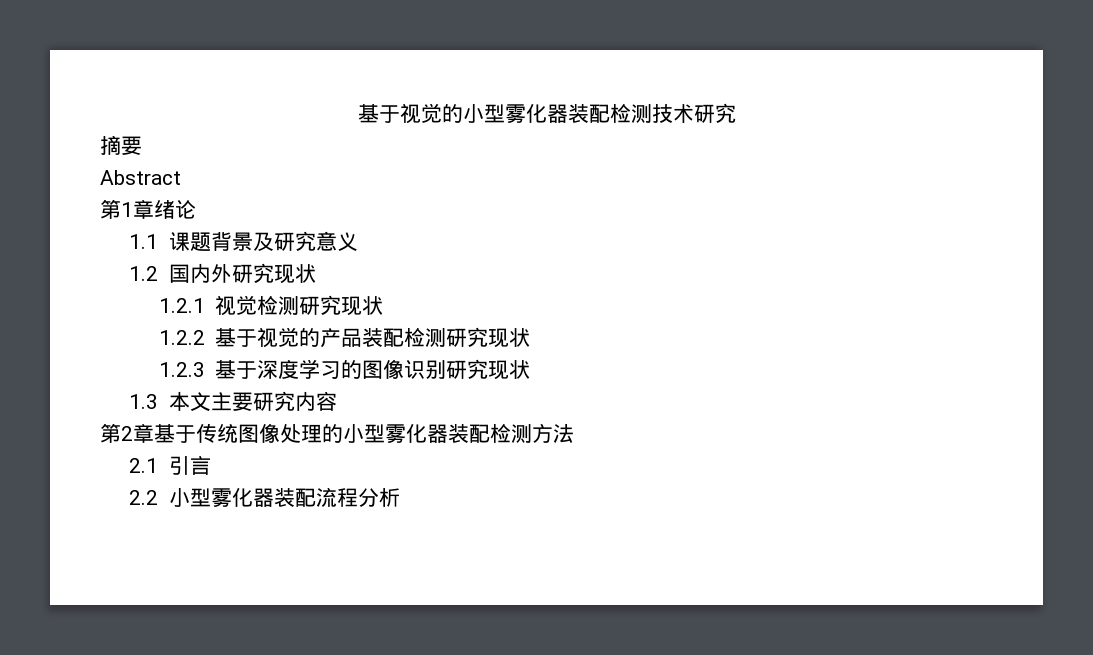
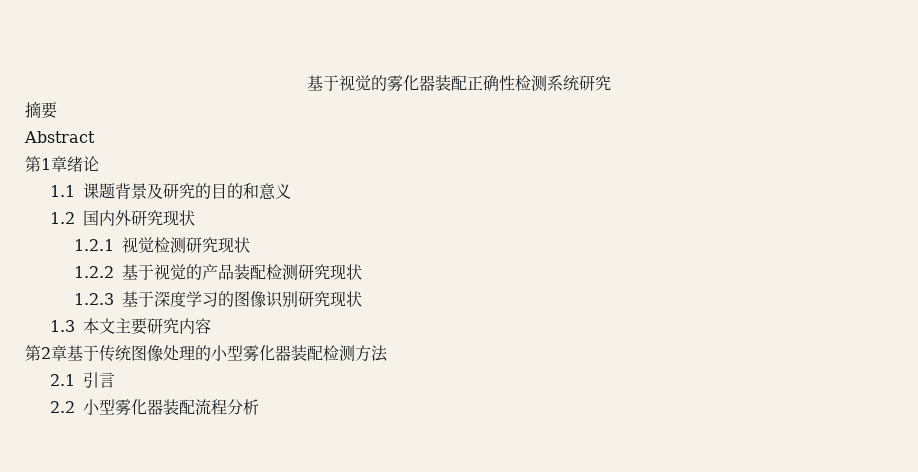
[357,103,694,124] 基于视觉的小型雾化器装配检测技术 -> [307,75,579,92] 基于视觉的雾化器装配正确性检测系统
(316, 241) none -> [194,183,259,199] 的目的和

